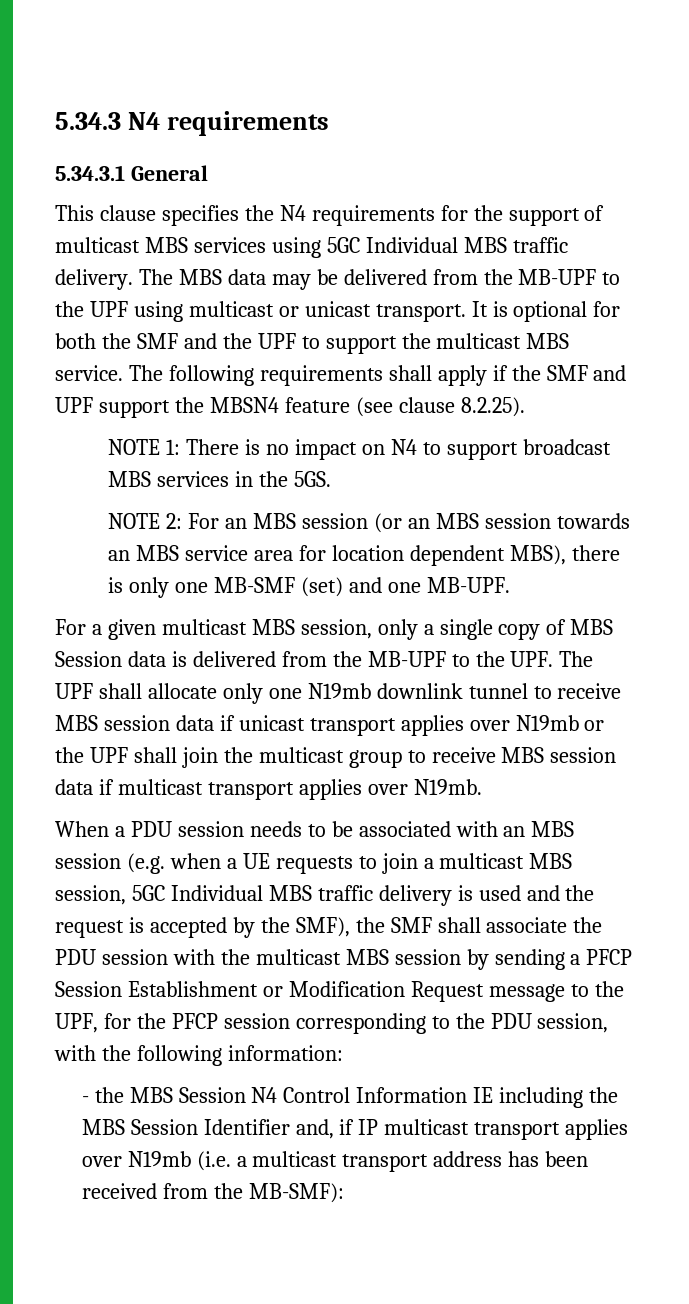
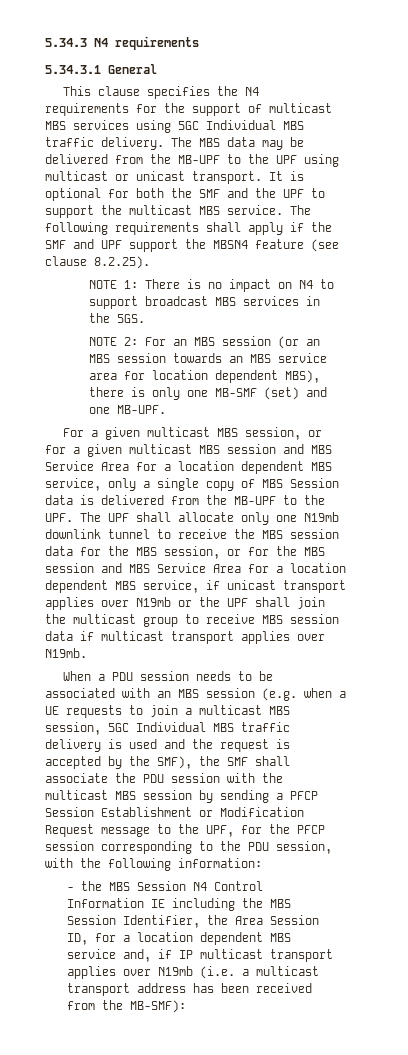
(372, 629) none -> [308,430,323,437] [45,444,332,457] [45,461,332,474] [45,478,101,491] or for a given multicast MBS session and MBS Service Area for a location dependent MBS service,
[55,715,214,731] MBS session data -> [234,529,339,539] [45,546,325,559] [45,563,346,573] [45,580,199,593] the MBS session data for the MBS session, or for the MBS session and MBS Service Area for a location dependent MBS service,
[203,1119,290,1135] Identifier -> [123,915,320,928] [67,932,292,945] [67,949,117,959] Identifier, the Area Session ID, for a location dependent MBS service

